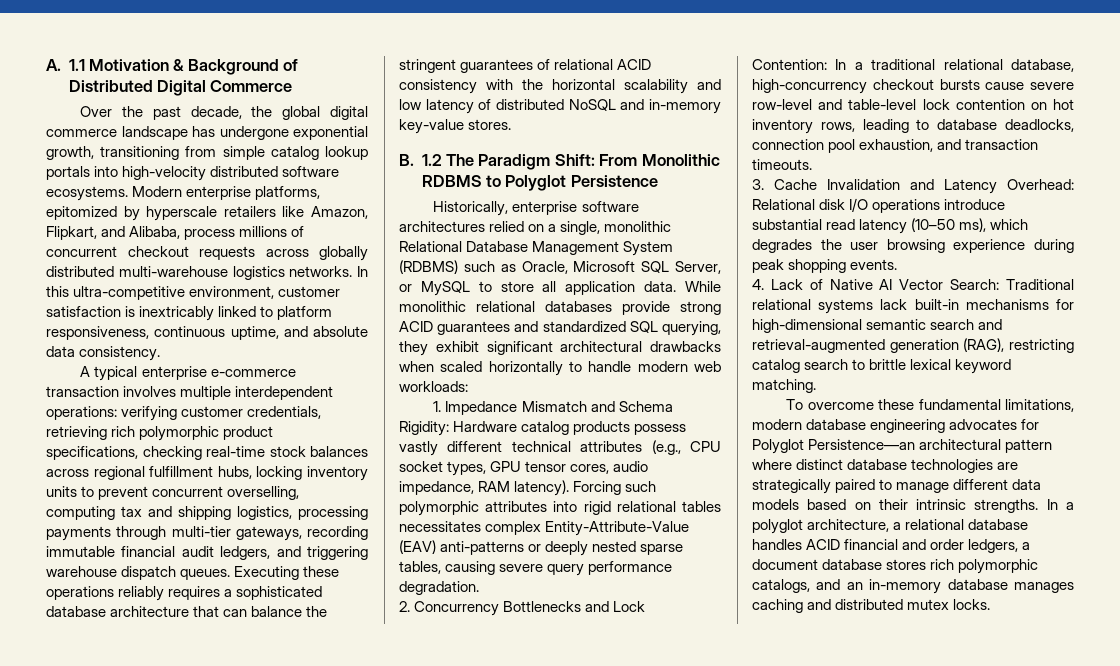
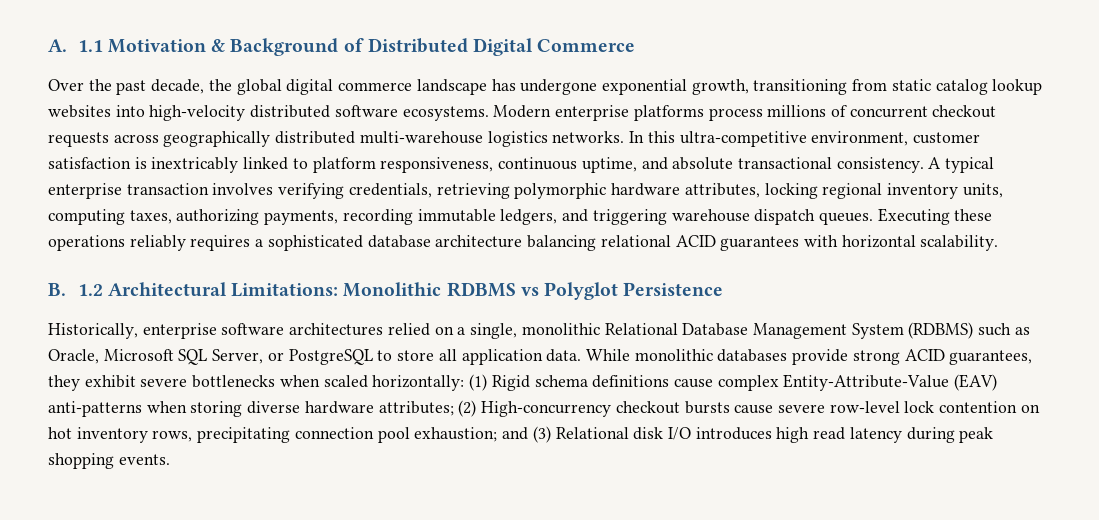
[222,146,265,160] simple -> [891,79,931,91] static
[46,166,90,180] portals -> [48,105,111,118] websites
[255,186,321,200] [46,206,368,221] [46,226,181,240] platforms, epitomized by hyperscale retailers like Amazon, Flipkart, and Alibaba, -> [633,105,704,121] platforms
[319,246,368,261] globally -> [163,131,271,147] geographically
[46,346,75,357] data -> [737,157,832,169] transactional
(161, 353) // -> (924, 165) none
[210,369,296,377] e-commerce -> (122, 191) none
[180,386,334,400] [46,406,322,421] [46,426,274,441] [46,446,368,460] [46,466,368,481] [46,486,300,500] [46,506,368,520] [46,526,368,541] [46,546,214,557] multiple interdependent operations: verifying customer credentials, retrieving rich polymorphic product specifications, checking real-time stock balances across regional fulfillment hubs, locking inventory units to prevent concurrent overselling, computing tax and shipping logistics, processing payments through multi-tier gateways, recording immutable financial audit -> [278,183,1003,199] [48,209,496,225] verifying credentials, retrieving polymorphic hardware attributes, locking regional inventory units, computing taxes, authorizing payments, recording immutable
[193,606,328,617] [399,59,652,73] [399,79,721,94] [399,99,721,114] [399,119,512,134] [399,154,638,170] that can balance the stringent guarantees of relational ACID consistency with the horizontal scalability and low latency of distributed NoSQL and in-memory key-value stores. // B. 1.2 The Paradigm Shift: From -> [527,235,999,251] [48,282,339,297] balancing relational ACID guarantees with horizontal scalability. // B. 1.2 Architectural Limitations:
[485,175,501,187] to -> [520,287,539,296] vs
[420,281,470,296] MySQL -> [288,349,373,365] PostgreSQL
[476,301,535,312] relational -> (713, 355) none
[437,321,721,336] [399,341,721,356] [399,361,721,376] [399,381,468,392] [433,401,673,415] [399,421,687,436] [399,440,721,456] [399,461,649,476] [399,480,657,496] [399,501,721,516] [399,521,690,536] [399,540,684,556] [399,561,673,576] [399,581,479,595] [399,601,646,616] [752,59,1074,72] [752,79,867,94] guarantees and standardized SQL querying, they exhibit significant architectural drawbacks when scaled horizontally to handle modern web workloads: // 1. Impedance Mismatch and Schema Rigidity: Hardware catalog products possess vastly different technical attributes (e.g., CPU socket types, GPU tensor cores, audio impedance, RAM latency). Forcing such polymorphic attributes into rigid relational tables necessitates complex Entity-Attribute-Value (EAV) anti-patterns or deeply nested sparse tables, causing severe query performance degradation. // 2. Concurrency Bottlenecks and Lock Contention: In a traditional relational database, high-concurrency -> [949,350,1033,365] [48,374,998,391] [48,400,612,417] guarantees, they exhibit severe bottlenecks when scaled horizontally: (1) Rigid schema definitions cause complex Entity-Attribute-Value (EAV) anti-patterns when storing diverse hardware attributes; (2) High-concurrency
[818,99,917,110] and table-level -> (900, 407) none
[862,119,1074,133] [752,139,1039,153] [752,159,812,170] [752,179,1074,194] [752,198,1006,213] [752,218,1029,234] [752,239,1074,253] [752,259,898,273] [752,279,1074,290] [752,299,1074,314] [752,319,1003,333] [752,338,1074,353] [752,359,1012,374] [752,379,816,393] [786,399,1074,412] [752,419,1040,433] [752,439,1053,454] [752,459,1019,473] [752,479,1042,494] [752,499,1074,513] [752,519,1029,534] [752,539,1031,553] [752,559,1039,574] [752,579,1074,594] [752,599,991,613] leading to database deadlocks, connection pool exhaustion, and transaction timeouts. // 3. Cache Invalidation and Latency Overhead: Relational disk I/O operations introduce substantial read latency (10–50 ms), which degrades the user browsing experience during peak shopping events. // 4. Lack of Native AI Vector Search: Traditional relational systems lack built-in mechanisms for high-dimensional semantic search and retrieval-augmented generation (RAG), restricting catalog search to brittle lexical keyword matching. // To overcome these fundamental limitations, modern database engineering advocates for Polyglot Persistence—an architectural pattern where distinct database technologies are strategically paired to manage different data models based on their intrinsic strengths. In a polyglot architecture, a relational database handles ACID financial and order ledgers, a document database stores rich polymorphic catalogs, and an in-memory database manages caching and distributed mutex locks. -> [197,426,994,443] [48,453,170,469] precipitating connection pool exhaustion; and (3) Relational disk I/O introduces high read latency during peak shopping events.

